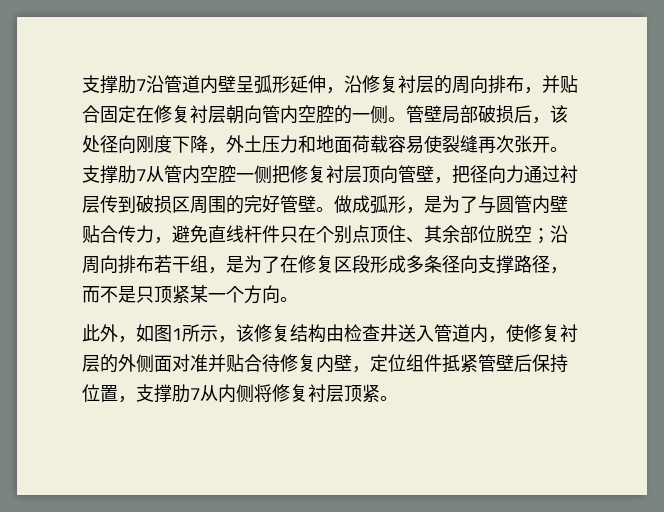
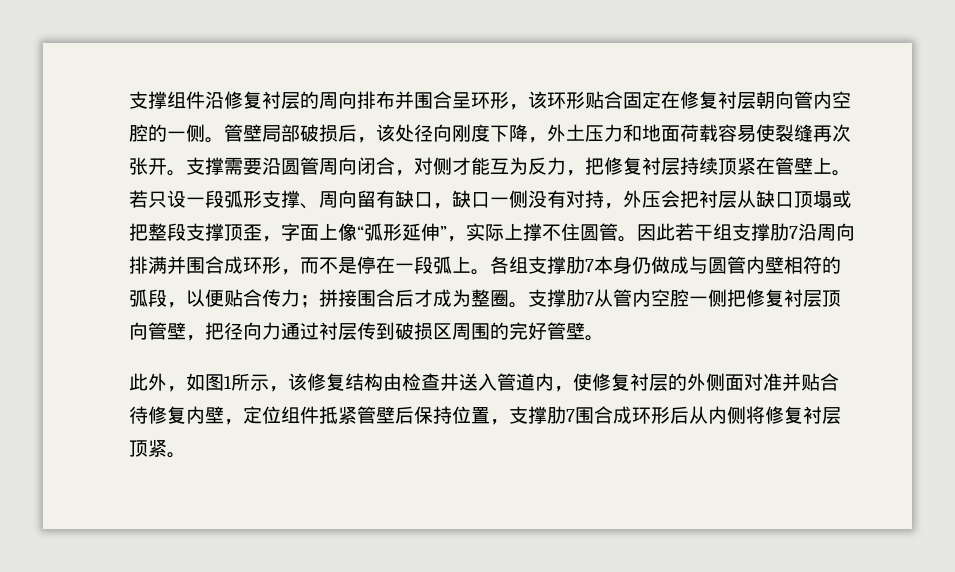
[82,75,344,94] 支撑肋7沿管道内壁呈弧形延伸， -> [129,91,205,109] 支撑组件
[524,75,560,94] ，并 -> [395,91,585,110] 并围合呈环形，该环形
(118, 174) none -> [224,157,851,176] [129,190,851,209] [129,223,855,242] [129,256,841,275] [129,289,566,308] 需要沿圆管周向闭合，对侧才能互为反力，把修复衬层持续顶紧在管壁上。若只设一段弧形支撑、周向留有缺口，缺口一侧没有对持，外压会把衬层从缺口顶塌或把整段支撑顶歪，字面上像“弧形延伸”，实际上撑不住圆管。因此若干组支撑肋7沿周向排满并围合成环形，而不是停在一段弧上。各组支撑肋7本身仍做成与圆管内壁相符的弧段，以便贴合传力；拼接围合后才成为整圈。支撑
[334,195,568,214] [82,225,568,244] [82,255,568,274] [82,285,298,304] 做成弧形，是为了与圆管内壁贴合传力，避免直线杆件只在个别点顶住、其余部位脱空；沿周向排布若干组，是为了在修复区段形成多条径向支撑路径，而不是只顶紧某一个方向。 -> (604, 338) none
(200, 394) none -> [575,406,689,424] 围合成环形后

